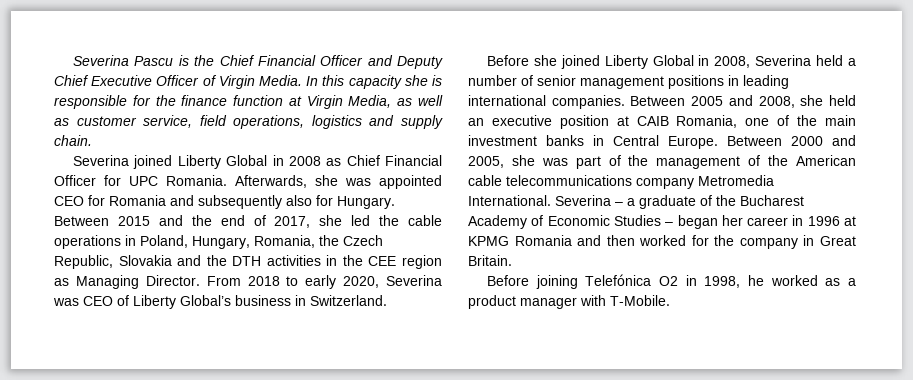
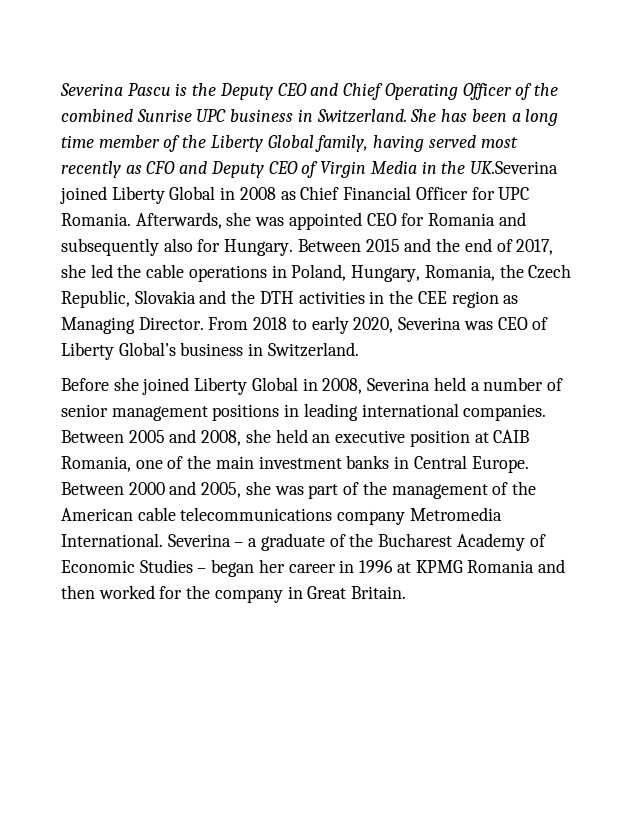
[219,55,444,69] [54,75,442,89] [54,95,443,109] [54,115,443,129] [54,135,92,146] [73,155,130,166] Chief Financial Officer and Deputy Chief Executive Officer of Virgin Media. In this capacity she is responsible for the finance function at Virgin Media, as well as customer service, field operations, logistics and supply chain. // Severina -> [219,83,558,100] [61,109,559,126] [61,135,518,152] [61,161,558,178] Deputy CEO and Chief Operating Officer of the combined Sunrise UPC business in Switzerland. She has been a long time member of the Liberty Global family, having served most recently as CFO and Deputy CEO of Virgin Media in the UK.Severina
[487,274,857,289] [468,295,670,309] // Before joining Telefónica O2 in 1998, he worked as a product manager with T-Mobile. -> (407, 592) none

